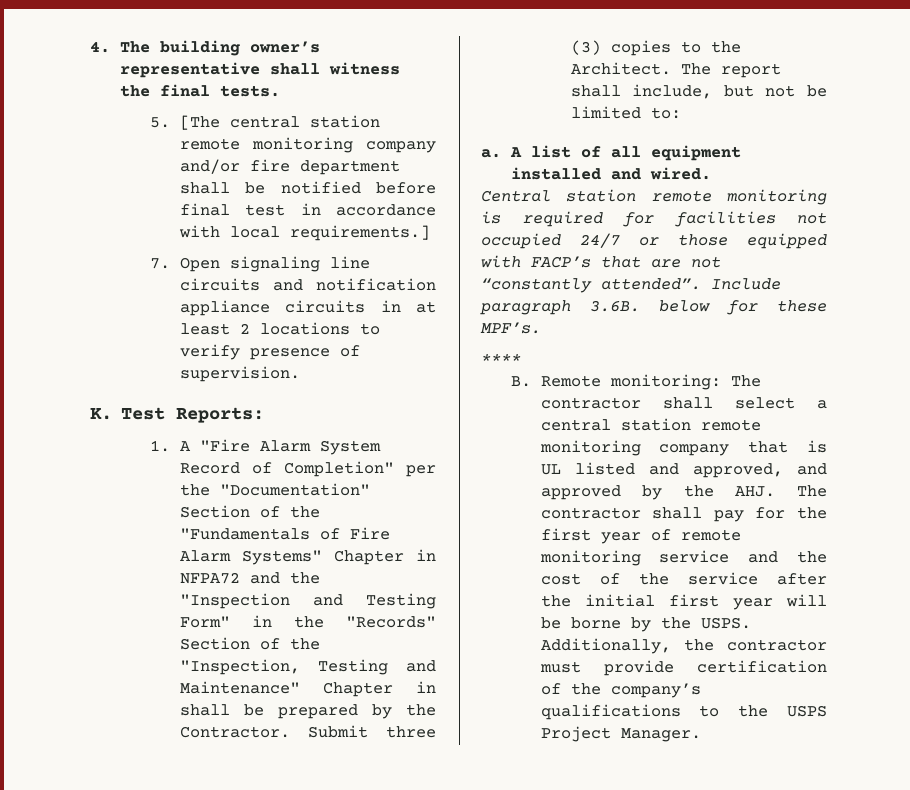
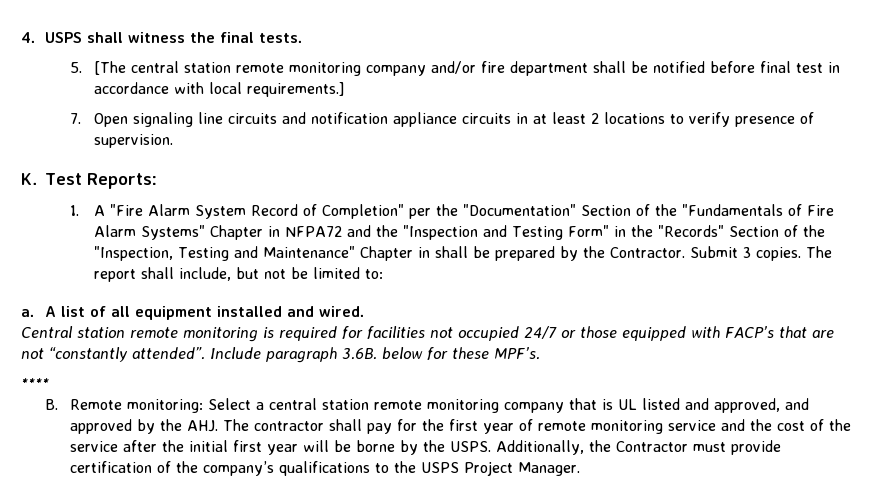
[119,40,320,56] [119,62,260,78] The building owner’s representative -> [45,32,83,43] USPS
[386,726,436,738] [570,40,741,56] [570,62,671,75] three (3) copies to the Architect. -> [742,247,801,261] 3 copies.
[730,375,761,387] [540,397,795,409] The contractor shall select -> [207,398,251,410] Select
[727,639,827,651] contractor -> [615,441,688,452] Contractor

